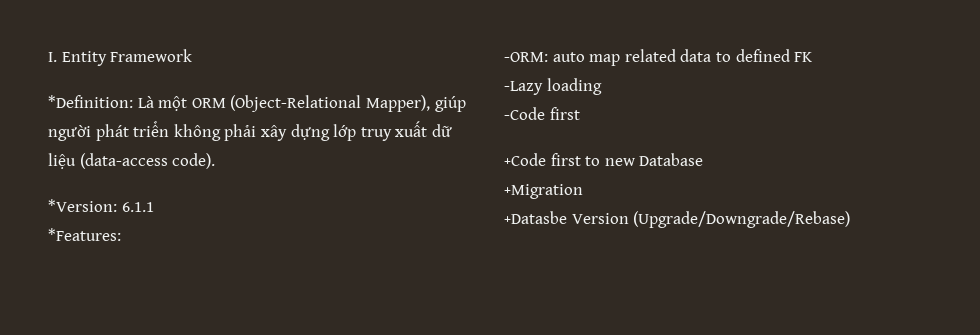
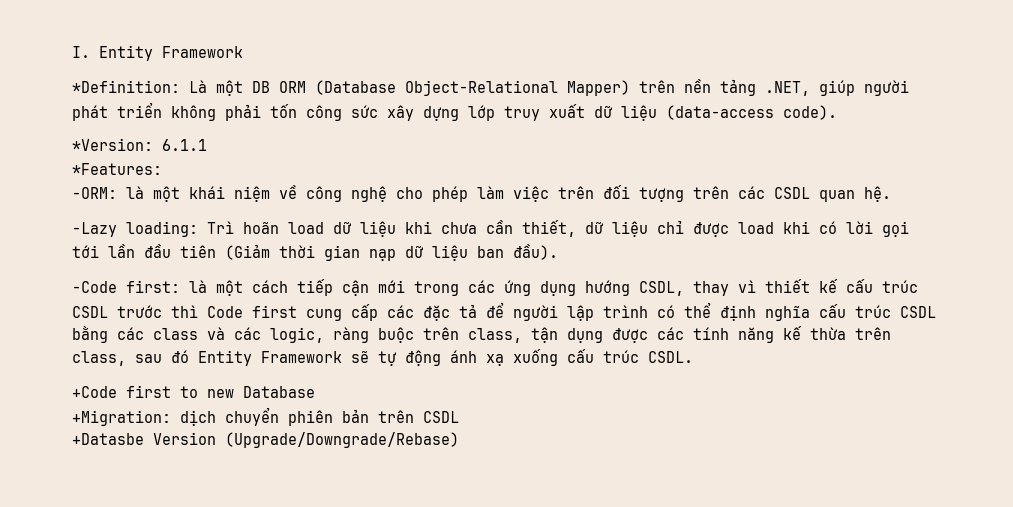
[191,95,430,112] ORM (Object-Relational Mapper), -> [252,79,810,96] DB ORM (Database Object-Relational Mapper) trên nền tảng .NET,
(257, 132) none -> [270,104,378,121] tốn công sức
[552,49,813,66] [504,78,602,95] [504,107,580,120] auto map related data to defined FK // -Lazy loading // -Code first -> [126,185,891,202] [72,220,909,237] [72,244,558,261] [72,279,918,296] [72,302,936,321] [72,325,891,343] [72,349,693,366] là một khái niệm về công nghệ cho phép làm việc trên đối tượng trên các CSDL quan hệ. // -Lazy loading: Trì hoãn load dữ liệu khi chưa cần thiết, dữ liệu chỉ được load khi có lời gọi tới lần đầu tiên (Giảm thời gian nạp dữ liệu ban đầu). // -Code first: là một cách tiếp cận mới trong các ứng dụng hướng CSDL, thay vì thiết kế cấu trúc CSDL trước thì Code first cung cấp các đặc tả để người lập trình có thể định nghĩa cấu trúc CSDL bằng các class và các logic, ràng buộc trên class, tận dụng được các tính năng kế thừa trên class, sau đó Entity Framework sẽ tự động ánh xạ xuống cấu trúc CSDL.
[504,184,583,199] +Migration -> [72,407,459,426] +Migration: dịch chuyển phiên bản trên CSDL

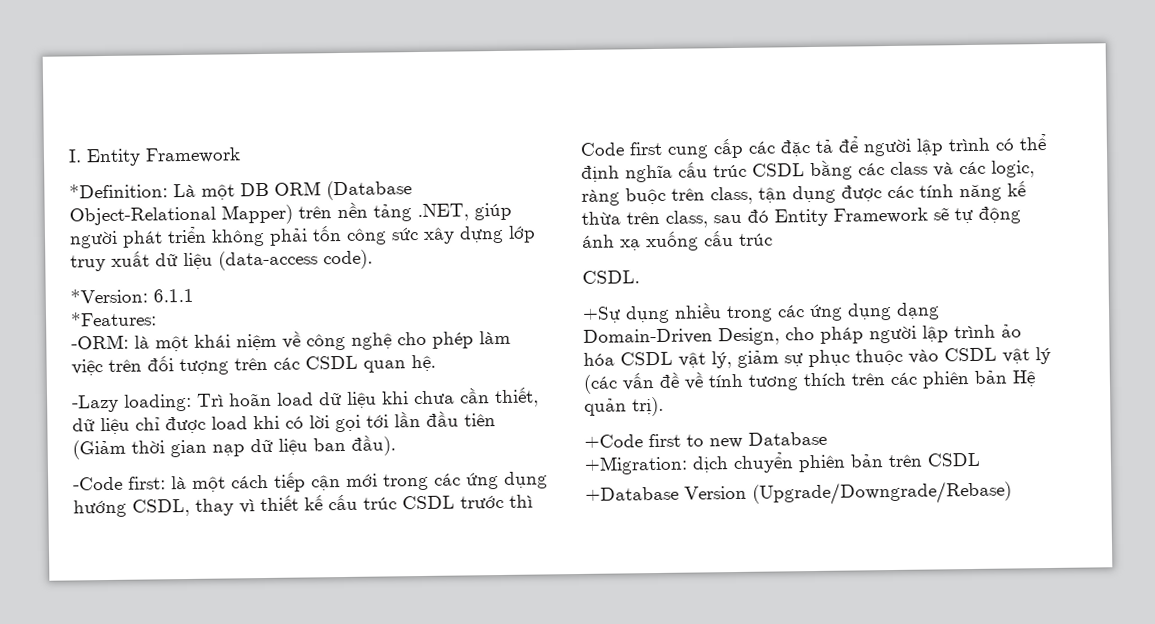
(639, 356) none -> (773, 239) //
(693, 357) none -> [582,302,940,324] [583,324,1022,346] [583,346,1051,369] [583,370,1035,394] [584,396,664,417] // +Sự dụng nhiều trong các ứng dụng dạng Domain-Driven Design, cho pháp người lập trình ảo hóa CSDL vật lý, giảm sự phục thuộc vào CSDL vật lý (các vấn đề về tính tương thích trên các phiên bản Hệ quản trị).
[72,433,144,445] +Datasbe -> [585,486,679,501] +Database

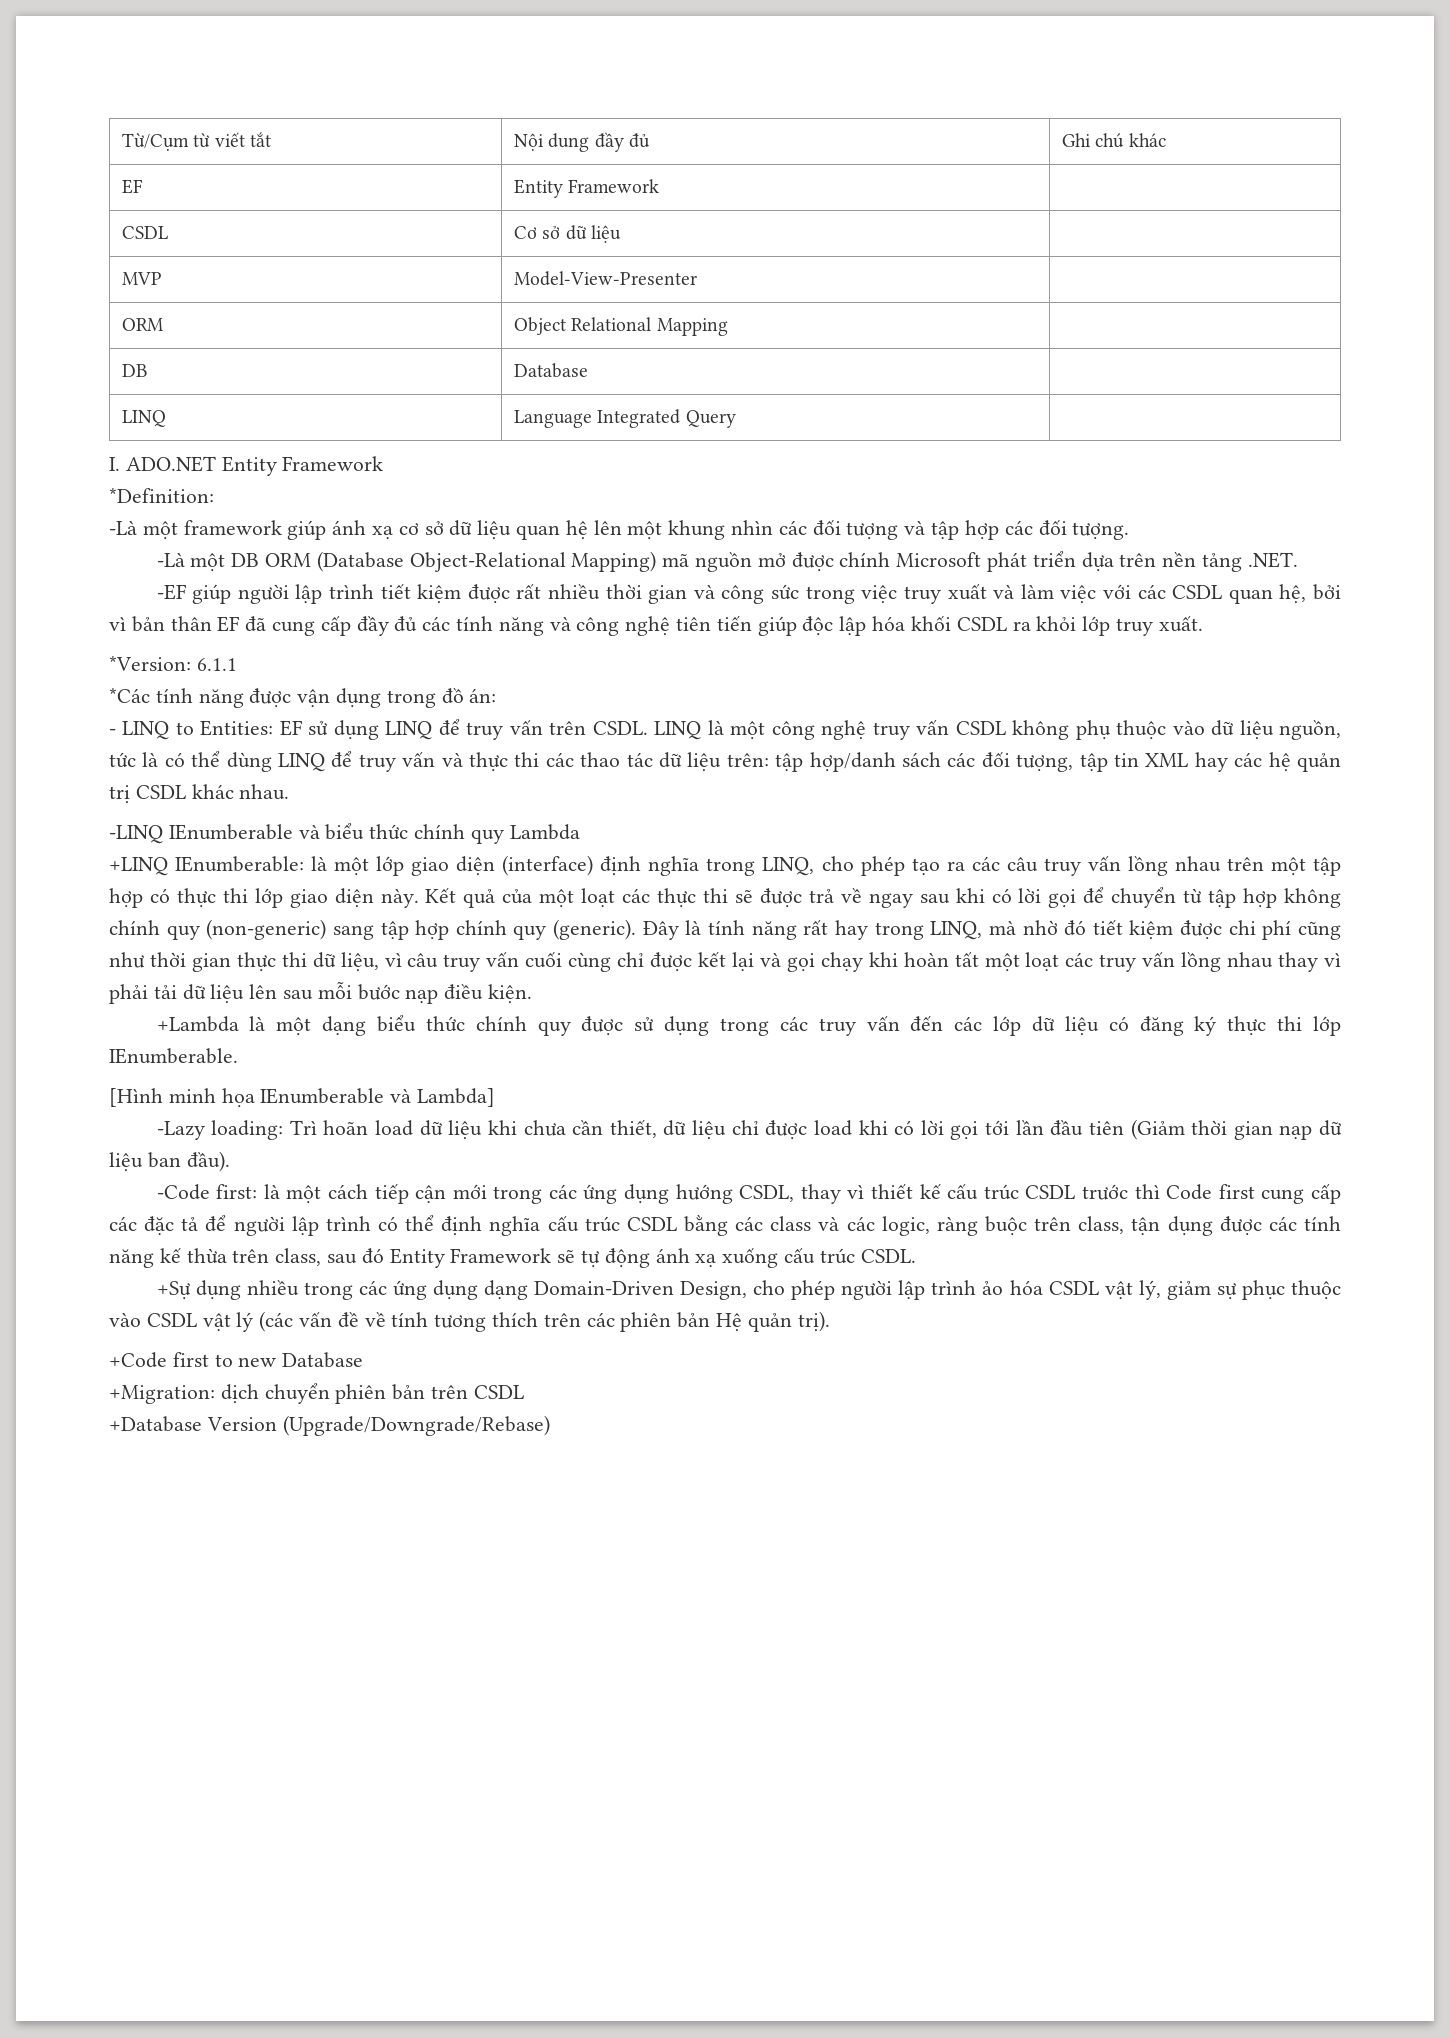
[68,147,241,167] [69,183,196,199] I. Entity Framework // *Definition: Là -> [122,132,271,151] [514,132,650,152] [1062,133,1166,148] [122,179,144,194] [514,179,660,198] [122,226,169,239] [514,225,621,243] [122,272,163,285] [514,271,698,286] [122,318,164,331] [514,317,728,336] [122,364,148,377] [514,363,589,378] [122,410,167,427] [514,409,736,428] [109,456,384,476] [109,488,214,503] [109,520,1130,540] [156,552,185,567] Từ/Cụm từ viết tắt | Nội dung đầy đủ | Ghi chú khác // EF | Entity Framework | // CSDL | Cơ sở dữ liệu | // MVP | Model-View-Presenter | // ORM | Object Relational Mapping | // DB | Database | // LINQ | Language Integrated Query | // I. ADO.NET Entity Framework // *Definition: // -Là một framework giúp ánh xạ cơ sở dữ liệu quan hệ lên một khung nhìn các đối tượng và tập hợp các đối tượng. // -Là
[221,201,512,225] [69,225,536,249] [70,249,373,272] [70,288,194,304] [70,311,157,327] [71,330,511,352] [71,354,436,376] Mapper) trên nền tảng .NET, giúp người phát triển không phải tốn công sức xây dựng lớp truy xuất dữ liệu (data-access code). // *Version: 6.1.1 // *Features: // -ORM: là một khái niệm về công nghệ cho phép làm việc trên đối tượng trên các CSDL quan hệ. -> [571,551,1298,572] [156,584,1342,604] [109,616,1203,636] [109,656,237,671] [109,688,497,708] [109,719,1342,740] [109,751,1341,772] [109,784,290,804] [109,823,580,844] [109,855,1341,876] [109,887,1342,908] [109,919,1341,940] [109,952,1342,972] [109,981,533,1004] [156,1015,1341,1036] [109,1048,238,1064] [109,1088,496,1108] Mapping) mã nguồn mở được chính Microsoft phát triển dựa trên nền tảng .NET. // -EF giúp người lập trình tiết kiệm được rất nhiều thời gian và công sức trong việc truy xuất và làm việc với các CSDL quan hệ, bởi vì bản thân EF đã cung cấp đầy đủ các tính năng và công nghệ tiên tiến giúp độc lập hóa khối CSDL ra khỏi lớp truy xuất. // *Version: 6.1.1 // *Các tính năng được vận dụng trong đồ án: // - LINQ to Entities: EF sử dụng LINQ để truy vấn trên CSDL. LINQ là một công nghệ truy vấn CSDL không phụ thuộc vào dữ liệu nguồn, tức là có thể dùng LINQ để truy vấn và thực thi các thao tác dữ liệu trên: tập hợp/danh sách các đối tượng, tập tin XML hay các hệ quản trị CSDL khác nhau. // -LINQ IEnumberable và biểu thức chính quy Lambda // +LINQ IEnumberable: là một lớp giao diện (interface) định nghĩa trong LINQ, cho phép tạo ra các câu truy vấn lồng nhau trên một tập hợp có thực thi lớp giao diện này. Kết quả của một loạt các thực thi sẽ được trả về ngay sau khi có lời gọi để chuyển từ tập hợp không chính quy (non-generic) sang tập hợp chính quy (generic). Đây là tính năng rất hay trong LINQ, mà nhờ đó tiết kiệm được chi phí cũng như thời gian thực thi dữ liệu, vì câu truy vấn cuối cùng chỉ được kết lại và gọi chạy khi hoàn tất một loạt các truy vấn lồng nhau thay vì phải tải dữ liệu lên sau mỗi bước nạp điều kiện. // +Lambda là một dạng biểu thức chính quy được sử dụng trong các truy vấn đến các lớp dữ liệu có đăng ký thực thi lớp IEnumberable. // [Hình minh họa IEnumberable và Lambda]
(773, 239) // -> (855, 1256) none
[820,326,864,344] pháp -> [791,1280,836,1300] phép

